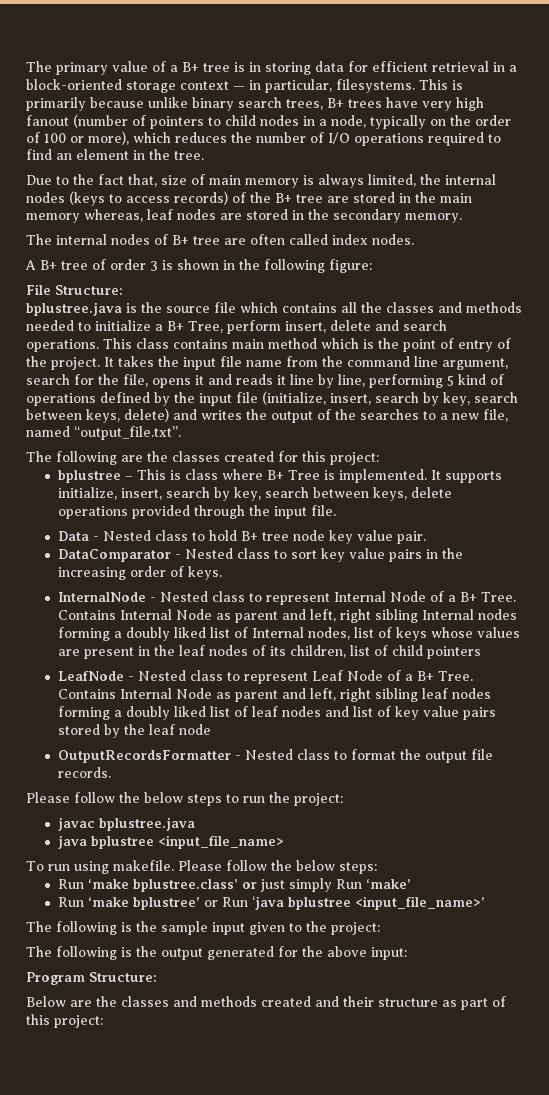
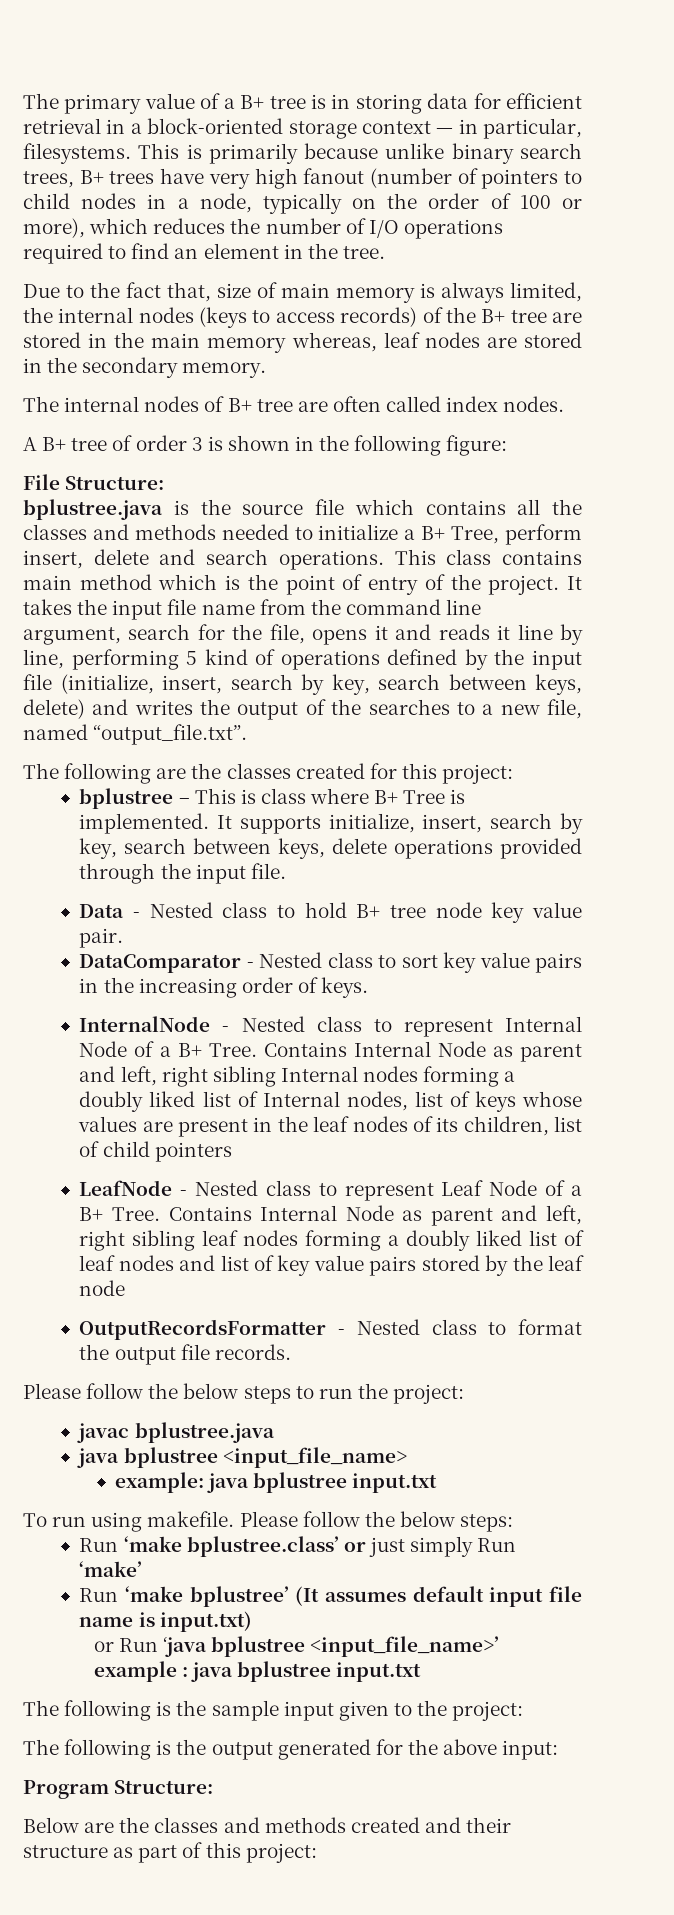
(284, 842) none -> [114,1472,438,1493] // example: java bplustree input.txt
(200, 903) none -> [295,1586,582,1607] [79,1611,252,1632] (It assumes default input file name is input.txt) //
(485, 903) none -> [93,1661,422,1682] example : java bplustree input.txt

